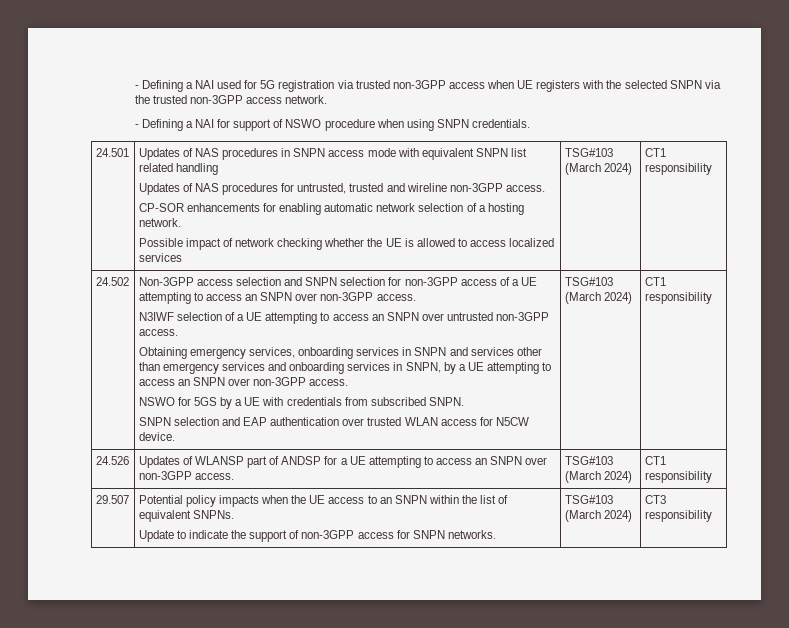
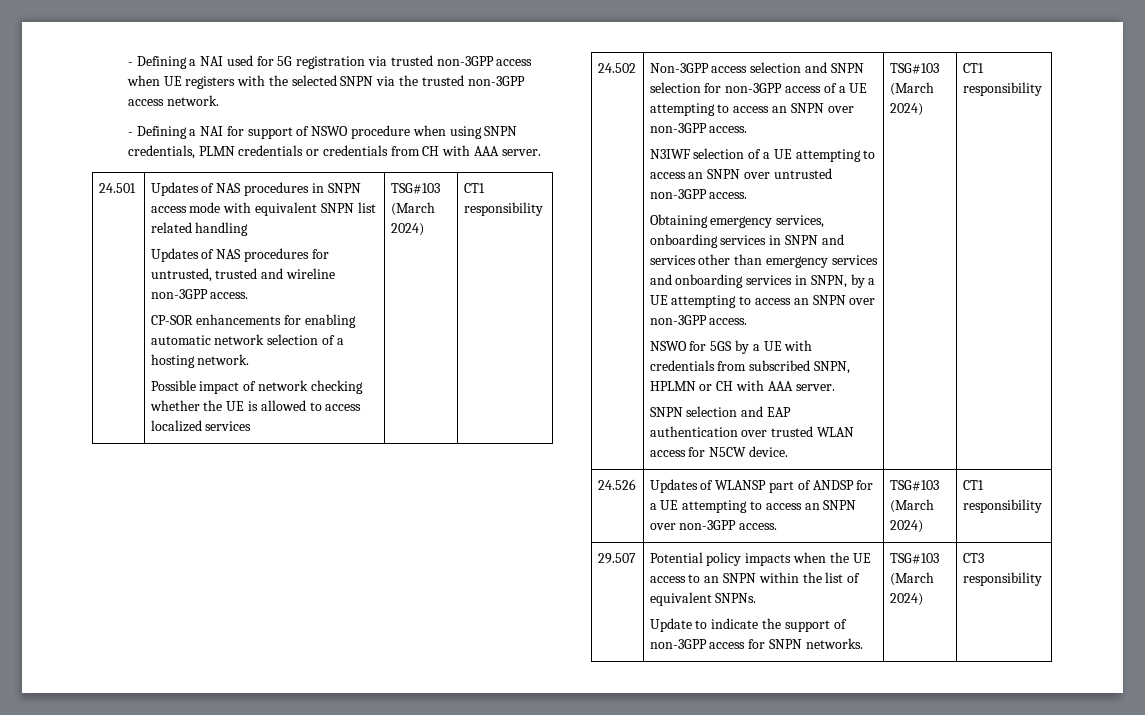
[471,119,530,128] credentials. -> [127,145,541,159] credentials, PLMN credentials or credentials from CH with AAA server.
[428,397,464,406] SNPN. -> [813,361,850,374] [649,380,835,391] SNPN, HPLMN or CH with AAA server.

